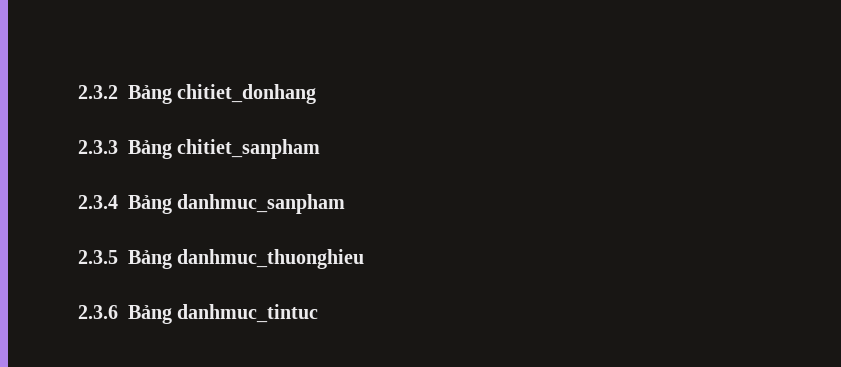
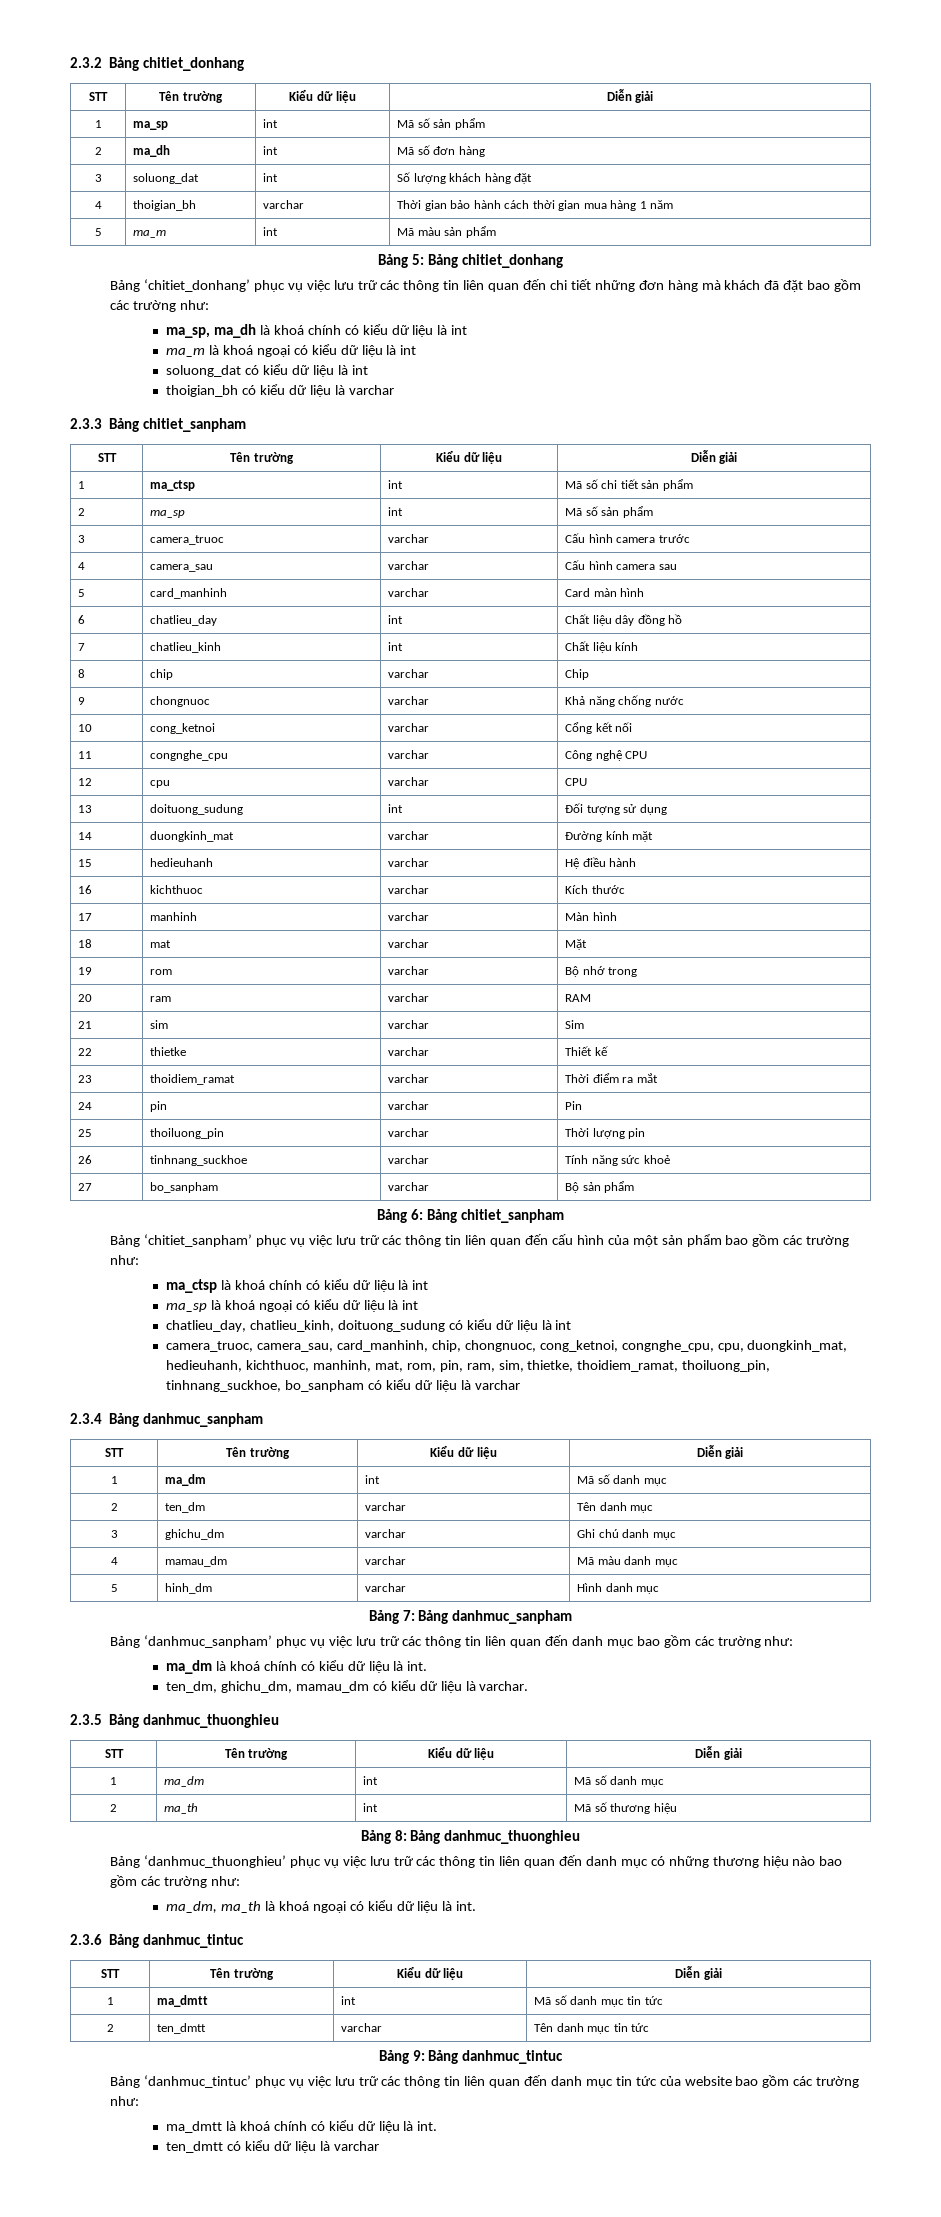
[78,139,321,159] [78,194,346,214] [78,249,365,269] [78,304,319,324] // 2.3.3 Bảng chitiet_sanpham // 2.3.4 Bảng danhmuc_sanpham // 2.3.5 Bảng danhmuc_thuonghieu // 2.3.6 Bảng danhmuc_tintuc -> [89,92,108,101] [159,91,223,103] [289,89,356,103] [606,89,654,103] [94,120,102,128] [133,121,169,130] [263,119,279,128] [397,118,485,130] [94,147,102,155] [133,145,171,157] [263,146,279,155] [397,145,485,157] [94,174,102,182] [133,173,200,184] [263,173,279,182] [397,172,533,184] [94,201,102,209] [133,200,197,211] [263,200,305,209] [397,200,674,211] [94,228,102,236] [133,230,167,238] [263,227,279,236] [397,226,496,238] [378,254,563,268] [110,279,862,292] [110,300,209,312] [166,324,468,338] [166,344,417,357] [166,364,368,377] [166,384,394,397] [70,418,247,432] [97,453,117,462] [230,452,294,464] [435,450,503,464] [690,450,738,464] [78,481,86,489] [150,480,196,491] [388,480,404,489] [565,479,693,491] [78,508,86,516] [150,510,186,518] [388,507,404,516] [565,506,653,518] [78,535,86,543] [150,535,225,545] [388,534,430,543] [565,533,690,543] [78,562,86,570] [150,564,214,572] [388,561,430,570] [565,560,677,570] [78,589,86,597] [150,588,228,599] [388,588,430,597] [565,588,645,597] [78,615,86,624] [150,615,218,626] [388,615,404,624] [565,614,683,626] [78,643,86,651] [150,642,222,653] [388,642,404,651] [565,641,639,653] [78,669,86,678] [150,669,174,680] [388,669,430,678] [565,669,590,680] [78,697,86,705] [150,696,211,707] [388,696,430,705] [565,695,684,707] [78,724,93,732] [150,723,216,734] [388,723,430,732] [565,722,633,734] [78,751,93,759] [150,750,229,761] [388,750,430,759] [565,750,648,761] [78,778,93,786] [150,780,171,788] [388,777,430,786] [565,778,588,786] [78,805,93,813] [150,804,244,815] [388,804,404,813] [565,803,667,815] [78,832,93,840] [150,831,235,842] [388,831,430,840] [565,831,654,842] [78,859,93,867] [150,858,214,867] [388,858,430,867] [565,857,637,869] [78,885,93,894] [150,885,204,894] [388,885,430,894] [565,885,625,894] [78,913,93,921] [150,912,198,921] [388,912,430,921] [565,912,617,921] [78,939,93,948] [150,940,172,948] [388,939,430,948] [565,939,588,950] [78,967,93,975] [150,969,173,975] [388,966,430,975] [565,966,638,977] [78,994,93,1002] [150,996,172,1002] [388,993,430,1002] [565,994,592,1002] [78,1021,93,1029] [150,1020,169,1029] [388,1020,430,1029] [565,1020,585,1029] [78,1048,93,1056] [150,1047,187,1056] [388,1047,430,1056] [565,1046,609,1056] [78,1075,93,1083] [150,1074,236,1085] [388,1074,430,1083] [565,1073,658,1083] [78,1102,93,1110] [150,1101,168,1112] [388,1101,430,1110] [565,1101,583,1110] [78,1129,93,1137] [150,1128,225,1139] [388,1128,430,1137] [565,1128,646,1139] [78,1155,93,1164] [150,1155,248,1166] [388,1155,430,1164] [565,1155,670,1166] [78,1183,93,1191] [150,1182,219,1193] [388,1182,430,1191] [565,1181,635,1193] [377,1209,564,1223] [110,1234,850,1247] [110,1255,140,1265] [166,1279,429,1293] [166,1299,419,1312] [166,1319,572,1332] [166,1340,848,1352] [166,1360,771,1372] [166,1379,520,1392] [70,1413,264,1427] [105,1448,124,1457] [226,1447,290,1459] [430,1445,497,1459] [696,1445,744,1459] [110,1476,118,1484] [165,1474,207,1486] [365,1475,381,1484] [577,1474,667,1486] [110,1503,118,1511] [165,1502,206,1513] [365,1502,407,1511] [577,1502,654,1513] [110,1530,118,1538] [165,1529,225,1540] [365,1529,407,1538] [577,1529,676,1540] [110,1557,118,1565] [165,1556,228,1567] [365,1556,407,1565] [577,1556,678,1567] [110,1584,118,1592] [165,1583,213,1594] [365,1583,407,1592] [577,1583,660,1594] [368,1610,573,1624] [110,1635,794,1648] [166,1660,428,1674] [166,1680,529,1693] [70,1714,280,1728] [104,1749,124,1758] [224,1748,289,1760] [427,1746,495,1760] [695,1746,742,1760] [110,1777,117,1785] [164,1776,205,1787] [363,1776,379,1785] [574,1775,664,1787] [110,1804,117,1812] [164,1803,199,1814] [363,1803,379,1812] [574,1802,677,1814] [360,1830,581,1844] [110,1855,843,1868] [110,1875,240,1888] [166,1900,477,1913] [70,1934,245,1948] [101,1969,120,1978] [210,1968,274,1980] [396,1966,464,1980] [675,1966,722,1980] [106,1997,114,2005] [157,1995,209,2007] [341,1996,357,2005] [534,1995,663,2007] [106,2024,114,2032] [157,2023,207,2034] [341,2023,383,2032] [534,2023,650,2034] [378,2050,564,2064] [110,2075,860,2088] [110,2096,140,2106] [166,2120,438,2133] [166,2140,379,2153] // STT | Tên trường | Kiểu dữ liệu | Diễn giải // 1 | ma_sp | int | Mã số sản phẩm // 2 | ma_dh | int | Mã số đơn hàng // 3 | soluong_dat | int | Số lượng khách hàng đặt // 4 | thoigian_bh | varchar | Thời gian bảo hành cách thời gian mua hàng 1 năm // 5 | ma_m | int | Mã màu sản phẩm // Bảng 5: Bảng chitiet_donhang // Bảng ‘chitiet_donhang’ phục vụ việc lưu trữ các thông tin liên quan đến chi tiết những đơn hàng mà khách đã đặt bao gồm các trường như: // ma_sp, ma_dh là khoá chính có kiểu dữ liệu là int // ma_m là khoá ngoại có kiểu dữ liệu là int // soluong_dat có kiểu dữ liệu là int // thoigian_bh có kiểu dữ liệu là varchar // 2.3.3 Bảng chitiet_sanpham // STT | Tên trường | Kiểu dữ liệu | Diễn giải // 1 | ma_ctsp | int | Mã số chi tiết sản phẩm // 2 | ma_sp | int | Mã số sản phẩm // 3 | camera_truoc | varchar | Cấu hình camera trước // 4 | camera_sau | varchar | Cấu hình camera sau // 5 | card_manhinh | varchar | Card màn hình // 6 | chatlieu_day | int | Chất liệu dây đồng hồ // 7 | chatlieu_kinh | int | Chất liệu kính // 8 | chip | varchar | Chip // 9 | chongnuoc | varchar | Khả năng chống nước // 10 | cong_ketnoi | varchar | Cổng kết nối // 11 | congnghe_cpu | varchar | Công nghệ CPU // 12 | cpu | varchar | CPU // 13 | doituong_sudung | int | Đối tượng sử dụng // 14 | duongkinh_mat | varchar | Đường kính mặt // 15 | hedieuhanh | varchar | Hệ điều hành // 16 | kichthuoc | varchar | Kích thước // 17 | manhinh | varchar | Màn hình // 18 | mat | varchar | Mặt // 19 | rom | varchar | Bộ nhớ trong // 20 | ram | varchar | RAM // 21 | sim | varchar | Sim // 22 | thietke | varchar | Thiết kế // 23 | thoidiem_ramat | varchar | Thời điểm ra mắt // 24 | pin | varchar | Pin // 25 | thoiluong_pin | varchar | Thời lượng pin // 26 | tinhnang_suckhoe | varchar | Tính năng sức khoẻ // 27 | bo_sanpham | varchar | Bộ sản phẩm // Bảng 6: Bảng chitiet_sanpham // Bảng ‘chitiet_sanpham’ phục vụ việc lưu trữ các thông tin liên quan đến cấu hình của một sản phẩm bao gồm các trường như: // ma_ctsp là khoá chính có kiểu dữ liệu là int // ma_sp là khoá ngoại có kiểu dữ liệu là int // chatlieu_day, chatlieu_kinh, doituong_sudung có kiểu dữ liệu là int // camera_truoc, camera_sau, card_manhinh, chip, chongnuoc, cong_ketnoi, congnghe_cpu, cpu, duongkinh_mat, hedieuhanh, kichthuoc, manhinh, mat, rom, pin, ram, sim, thietke, thoidiem_ramat, thoiluong_pin, tinhnang_suckhoe, bo_sanpham có kiểu dữ liệu là varchar // 2.3.4 Bảng danhmuc_sanpham // STT | Tên trường | Kiểu dữ liệu | Diễn giải // 1 | ma_dm | int | Mã số danh mục // 2 | ten_dm | varchar | Tên danh mục // 3 | ghichu_dm | varchar | Ghi chú danh mục // 4 | mamau_dm | varchar | Mã màu danh mục // 5 | hinh_dm | varchar | Hình danh mục // Bảng 7: Bảng danhmuc_sanpham // Bảng ‘danhmuc_sanpham’ phục vụ việc lưu trữ các thông tin liên quan đến danh mục bao gồm các trường như: // ma_dm là khoá chính có kiểu dữ liệu là int. // ten_dm, ghichu_dm, mamau_dm có kiểu dữ liệu là varchar. // 2.3.5 Bảng danhmuc_thuonghieu // STT | Tên trường | Kiểu dữ liệu | Diễn giải // 1 | ma_dm | int | Mã số danh mục // 2 | ma_th | int | Mã số thương hiệu // Bảng 8: Bảng danhmuc_thuonghieu // Bảng ‘danhmuc_thuonghieu’ phục vụ việc lưu trữ các thông tin liên quan đến danh mục có những thương hiệu nào bao gồm các trường như: // ma_dm, ma_th là khoá ngoại có kiểu dữ liệu là int. // 2.3.6 Bảng danhmuc_tintuc // STT | Tên trường | Kiểu dữ liệu | Diễn giải // 1 | ma_dmtt | int | Mã số danh mục tin tức // 2 | ten_dmtt | varchar | Tên danh mục tin tức // Bảng 9: Bảng danhmuc_tintuc // Bảng ‘danhmuc_tintuc’ phục vụ việc lưu trữ các thông tin liên quan đến danh mục tin tức của website bao gồm các trường như: // ma_dmtt là khoá chính có kiểu dữ liệu là int. // ten_dmtt có kiểu dữ liệu là varchar

